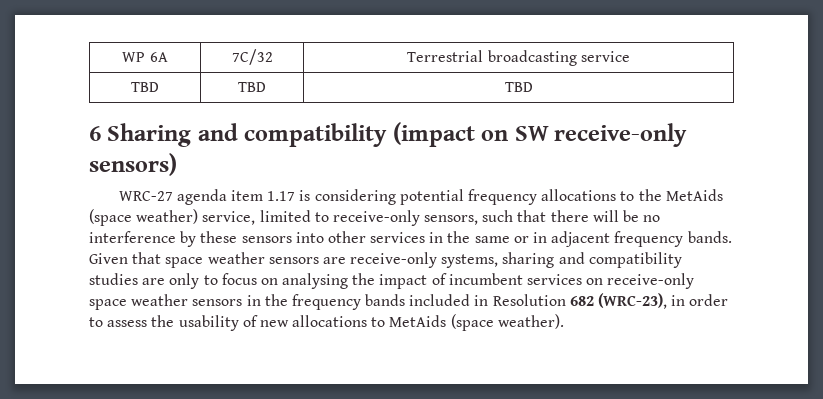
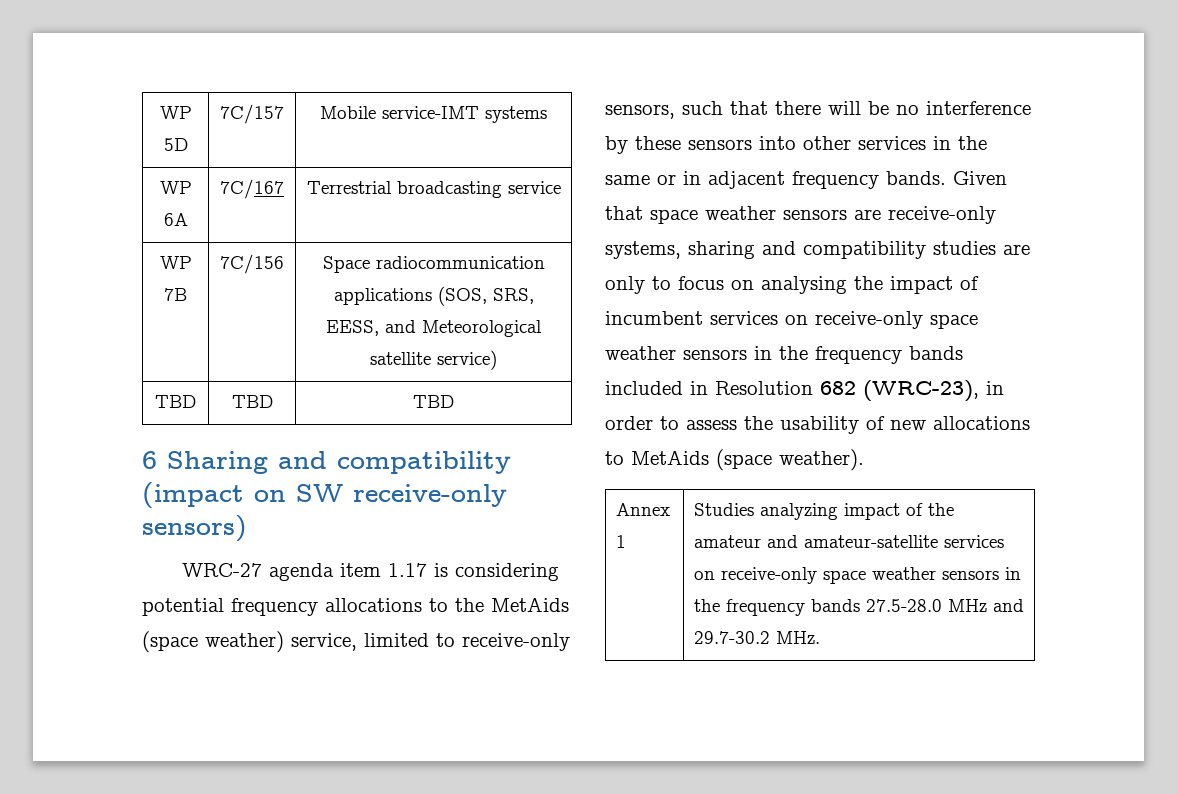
[122,52,146,62] WP -> [159,106,192,119] [163,138,188,151] [220,104,284,124] [320,106,547,123] [159,181,192,194] WP 5D | 7C/157 | Mobile service-IMT systems // WP
[231,49,273,65] 7C/32 -> [220,179,284,199] 7C/167
(630, 56) none -> [159,256,192,269] [164,288,187,301] [220,254,284,274] [322,256,545,273] [333,286,534,306] [326,320,542,337] [370,350,497,370] // WP 7B | 7C/156 | Space radiocommunication applications (SOS, SRS, EESS, and Meteorological satellite service)
(564, 321) none -> [615,503,670,516] [615,535,626,548] [693,503,954,520] [693,535,1004,548] [693,567,1021,584] [693,599,1024,616] [693,631,820,644] // Annex 1 | Studies analyzing impact of the amateur and amateur-satellite services on receive-only space weather sensors in the frequency bands 27.5-28.0 MHz and 29.7-30.2 MHz.

